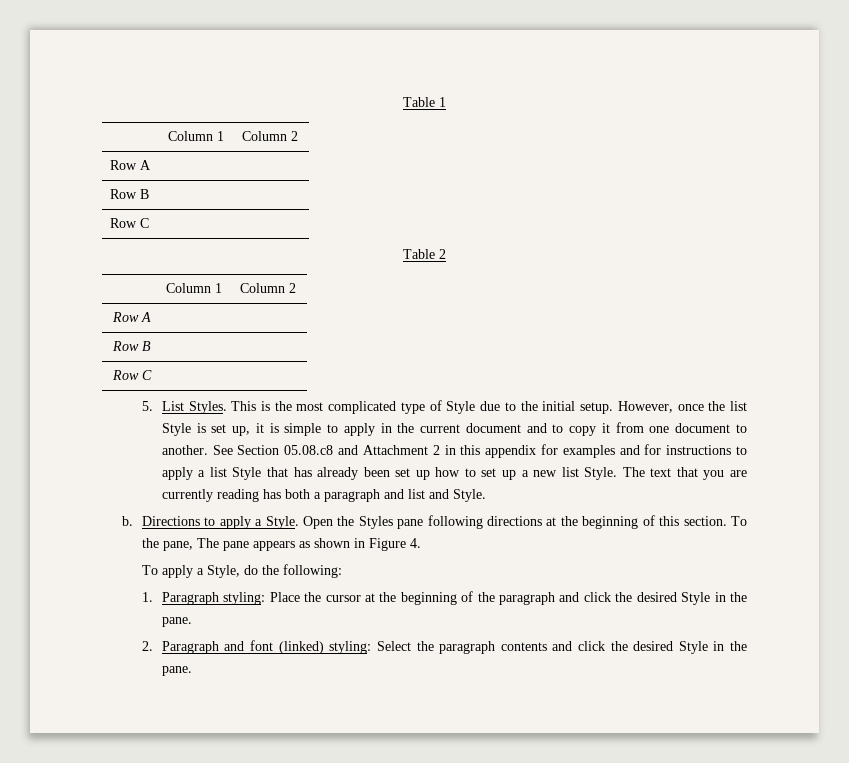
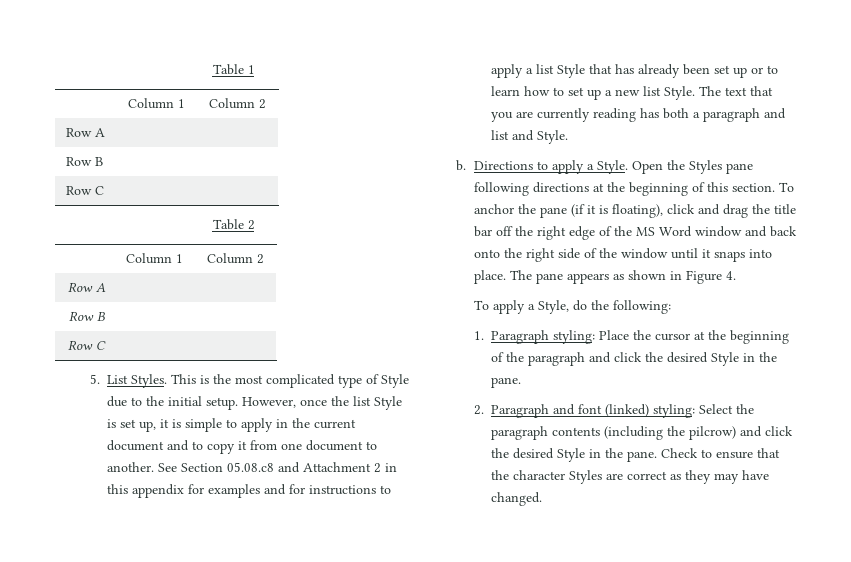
(430, 475) none -> [751,65,779,74] [491,86,521,96] or to learn
[141,538,193,551] the pane, -> [473,204,796,218] [473,226,797,240] [473,248,772,262] [473,270,506,284] anchor the pane (if it is floating), click and drag the title bar off the right edge of the MS Word window and back onto the right side of the window until it snaps into place.
[552,641,747,654] [161,666,192,676] and click the desired Style in the pane. -> [604,426,794,440] [491,448,781,462] [491,470,770,484] [491,492,543,506] (including the pilcrow) and click the desired Style in the pane. Check to ensure that the character Styles are correct as they may have changed.

